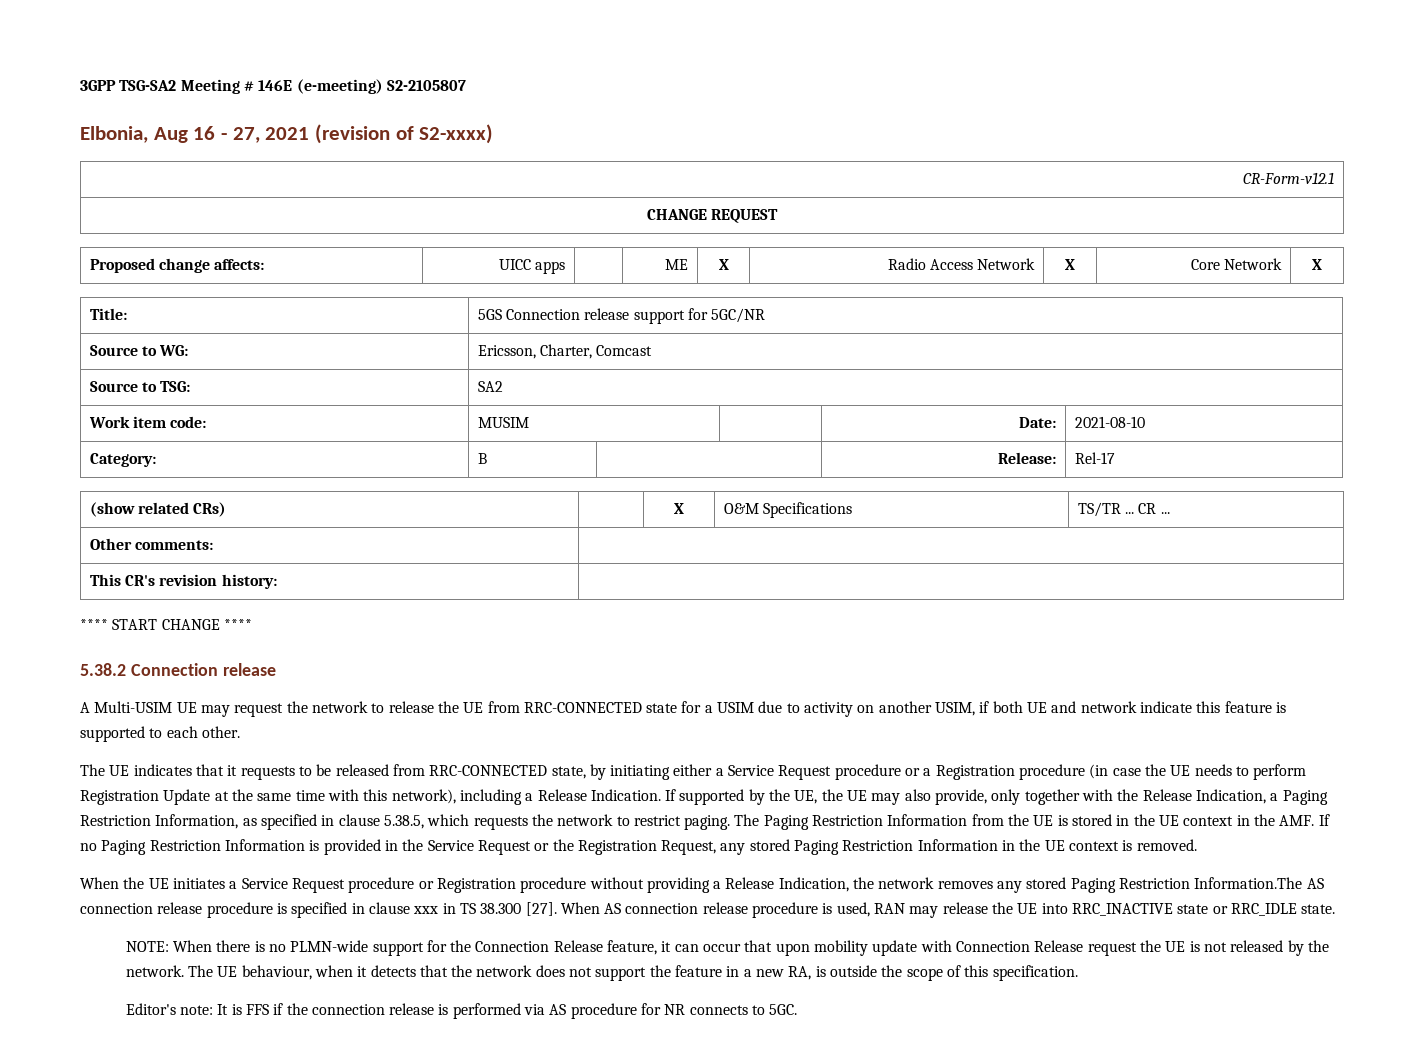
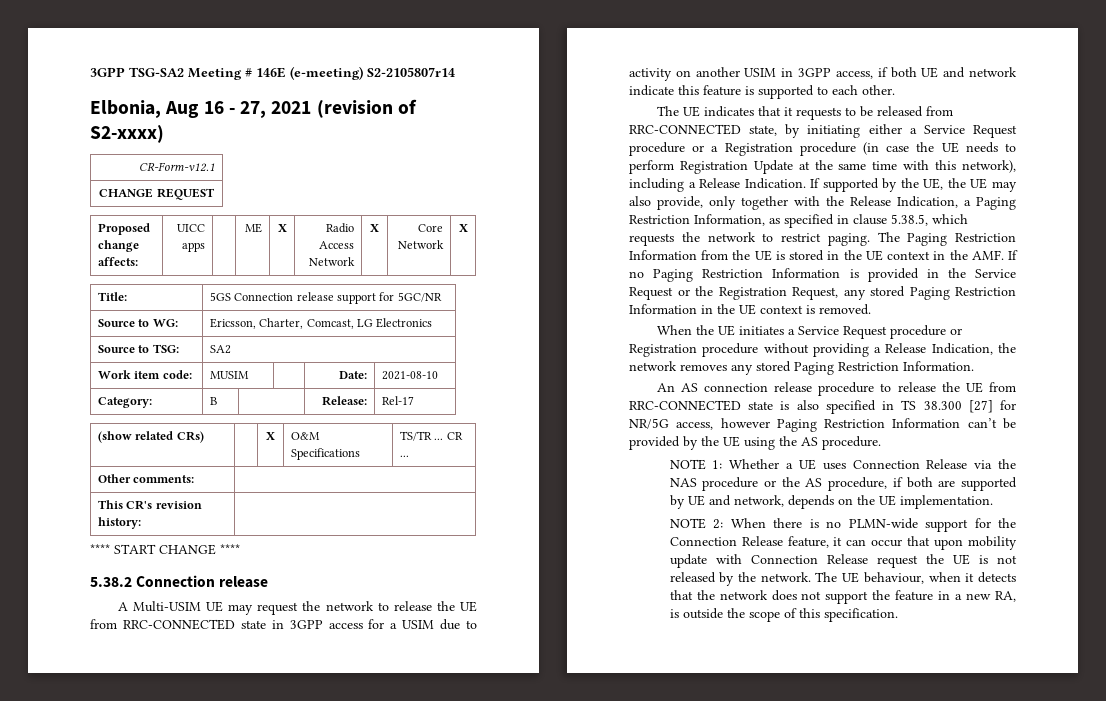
[386,80,466,91] S2-2105807 -> [367,67,455,77] S2-2105807r14
[596,345,653,356] Comcast -> [306,318,433,329] Comcast, LG Electronics
(678, 708) none -> [271,620,363,629] in 3GPP access
[935,702,976,716] USIM, -> [744,68,873,79] USIM in 3GPP access,
[1194,877,1324,889] [80,902,1336,918] [125,941,169,952] Information.The AS connection release procedure is specified in clause xxx in TS 38.300 [27]. When AS connection release procedure is used, RAN may release the UE into RRC_INACTIVE state or RRC_IDLE state. // NOTE: -> [903,361,974,371] [656,382,1016,396] [629,400,1016,414] [629,418,1016,432] [629,436,881,450] [669,459,1016,470] [669,477,1017,491] [669,495,993,509] [669,518,724,529] Information. // An AS connection release procedure to release the UE from RRC-CONNECTED state is also specified in TS 38.300 [27] for NR/5G access, however Paging Restriction Information can’t be provided by the UE using the AS procedure. // NOTE 1: Whether a UE uses Connection Release via the NAS procedure or the AS procedure, if both are supported by UE and network, depends on the UE implementation. // NOTE 2:
[125,1003,798,1019] // Editor's note: It is FFS if the connection release is performed via AS procedure for NR connects to 5GC. -> (898, 615) none

